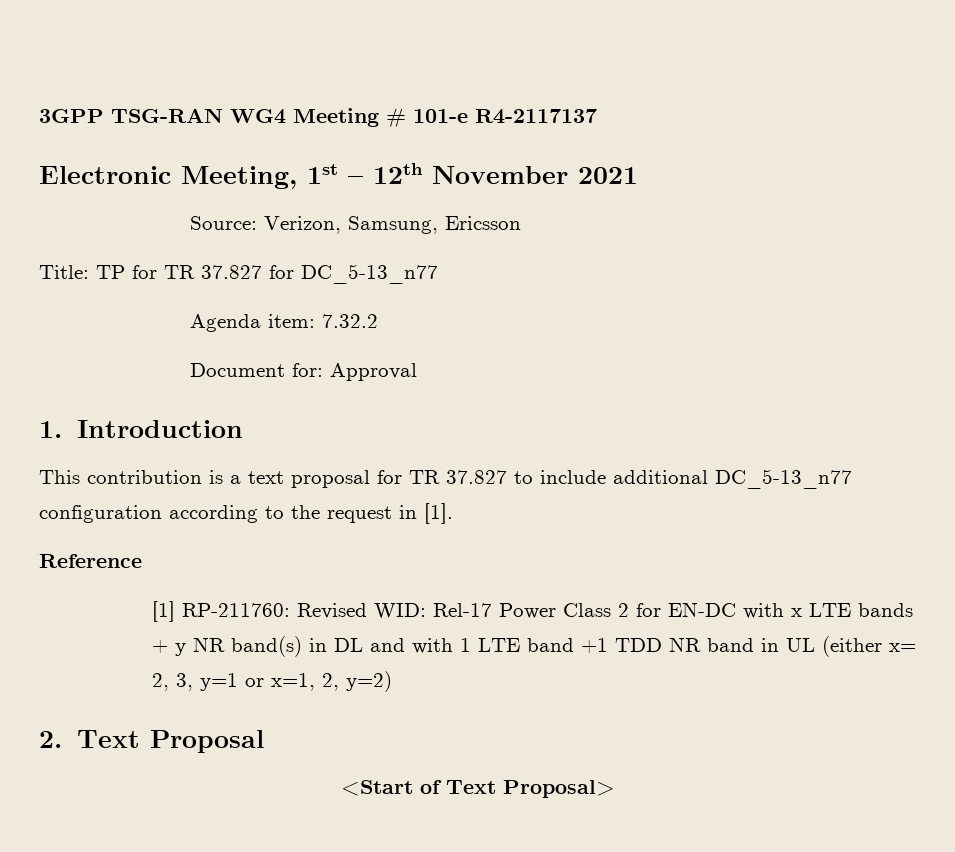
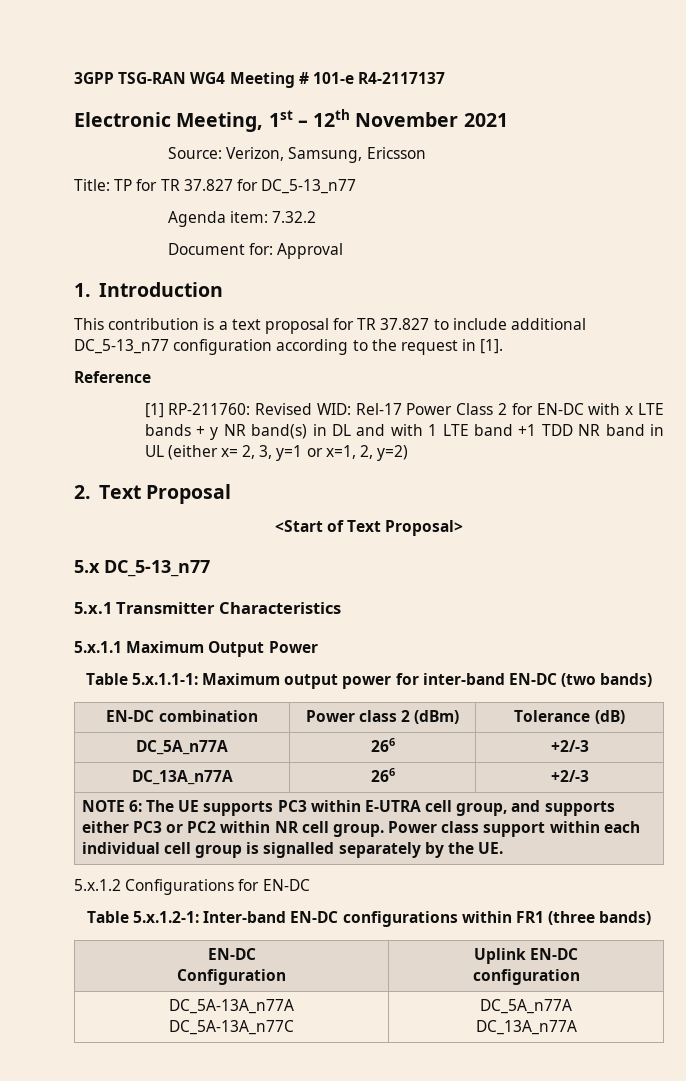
(615, 789) none -> [74,560,210,577] [74,602,341,614] [74,641,318,657] [85,673,653,689] [106,710,258,722] [305,710,460,724] [514,710,625,724] [136,740,228,755] [370,738,395,752] [550,740,589,752] [131,770,233,785] [370,768,395,782] [550,770,589,782] [81,800,615,816] [81,821,640,837] [81,842,504,858] [74,879,310,895] [86,911,652,927] [207,948,256,960] [177,969,286,985] [473,948,579,964] [472,969,580,985] [169,999,294,1014] [169,1020,294,1035] [480,999,572,1014] [475,1020,577,1035] // 5.x DC_5-13_n77 // 5.x.1 Transmitter Characteristics // 5.x.1.1 Maximum Output Power // Table 5.x.1.1-1: Maximum output power for inter-band EN-DC (two bands) // EN-DC combination | Power class 2 (dBm) | Tolerance (dB) // DC_5A_n77A | 266 | +2/-3 // DC_13A_n77A | 266 | +2/-3 // NOTE 6: The UE supports PC3 within E-UTRA cell group, and supports either PC3 or PC2 within NR cell group. Power class support within each individual cell group is signalled separately by the UE. // 5.x.1.2 Configurations for EN-DC // Table 5.x.1.2-1: Inter-band EN-DC configurations within FR1 (three bands) // EN-DC // Configuration | Uplink EN-DC // configuration // DC_5A-13A_n77A // DC_5A-13A_n77C | DC_5A_n77A // DC_13A_n77A

